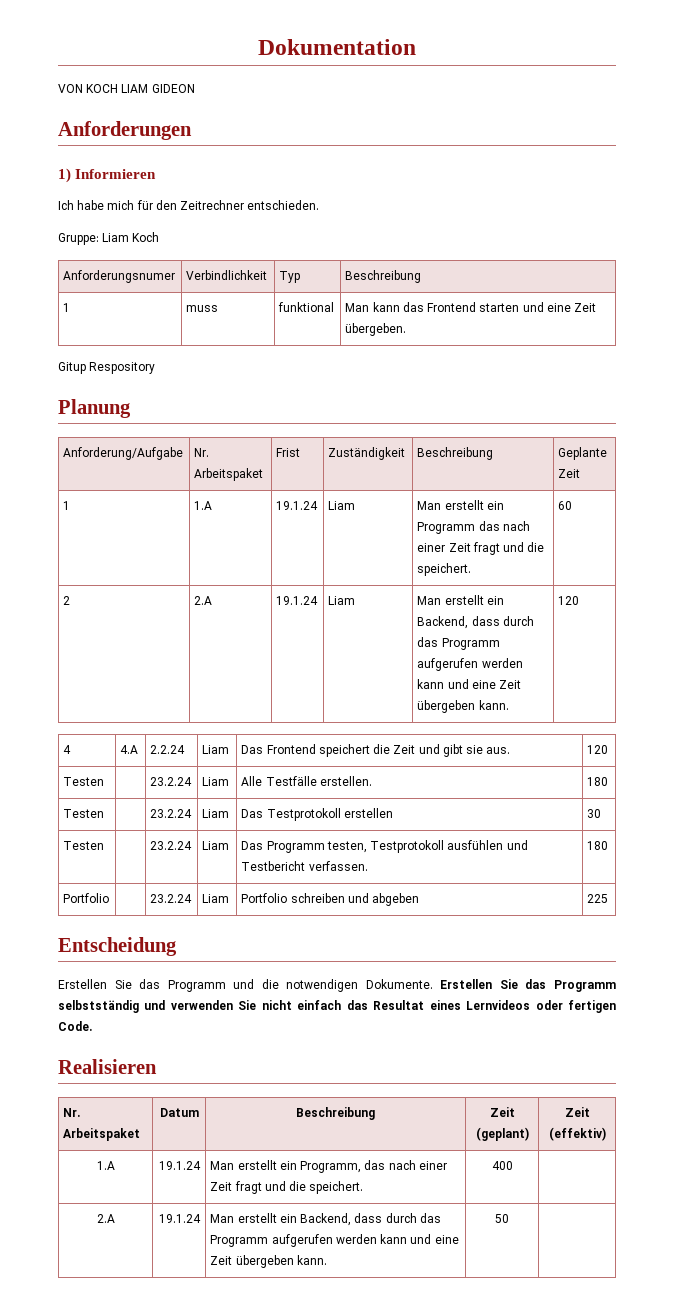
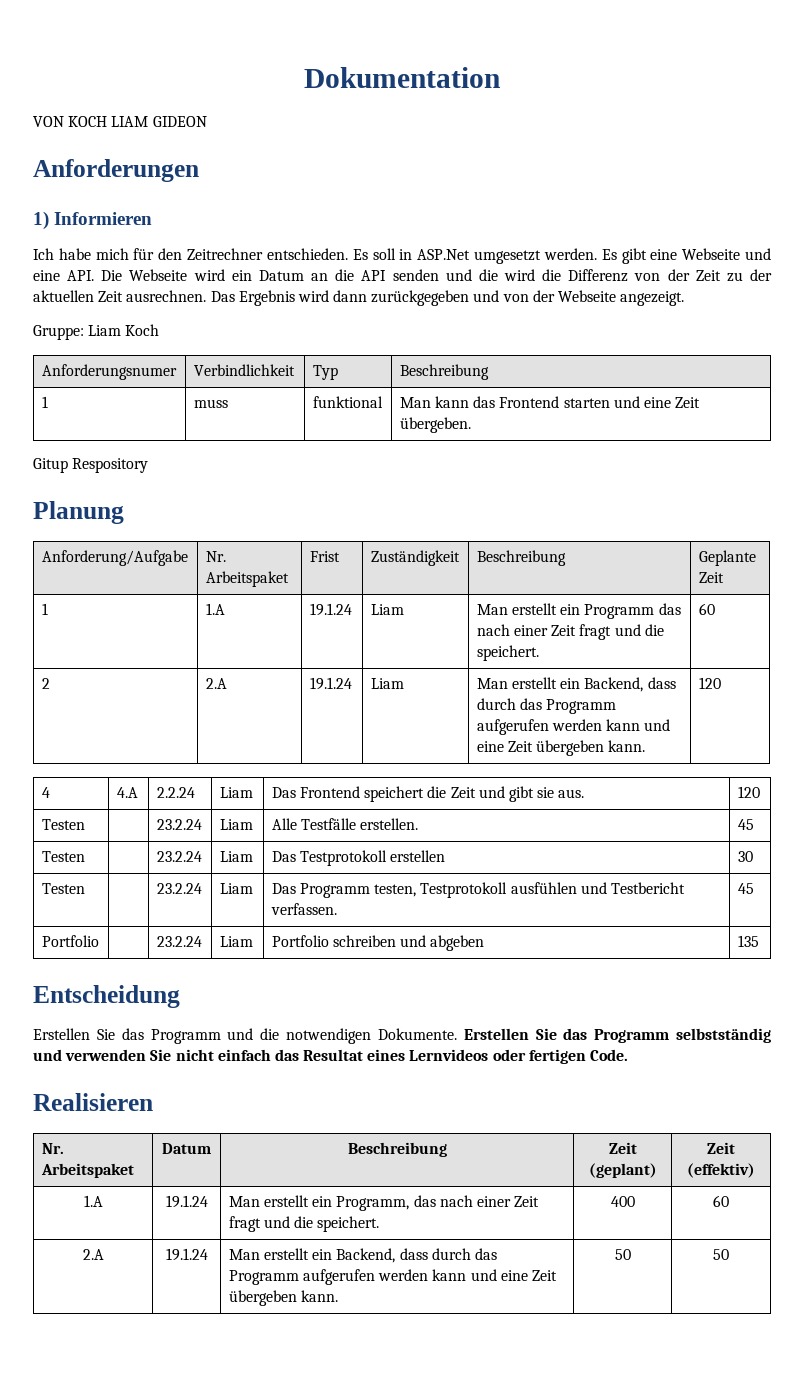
(320, 205) none -> [352,248,772,264] [33,269,772,282] [33,290,685,306] Es soll in ASP.Net umgesetzt werden. Es gibt eine Webseite und eine API. Die Webseite wird ein Datum an die API senden und die wird die Differenz von der Zeit zu der aktuellen Zeit ausrechnen. Das Ergebnis wird dann zurückgegeben und von der Webseite angezeigt.
[587,777,609,786] 180 -> [737,819,754,830] 45
[587,841,609,850] 180 -> [737,883,754,894] 45
[587,894,609,903] 225 -> [737,935,759,947] 135
(513, 1165) none -> [713,1195,729,1207] 60
(509, 1218) none -> [713,1249,729,1260] 50

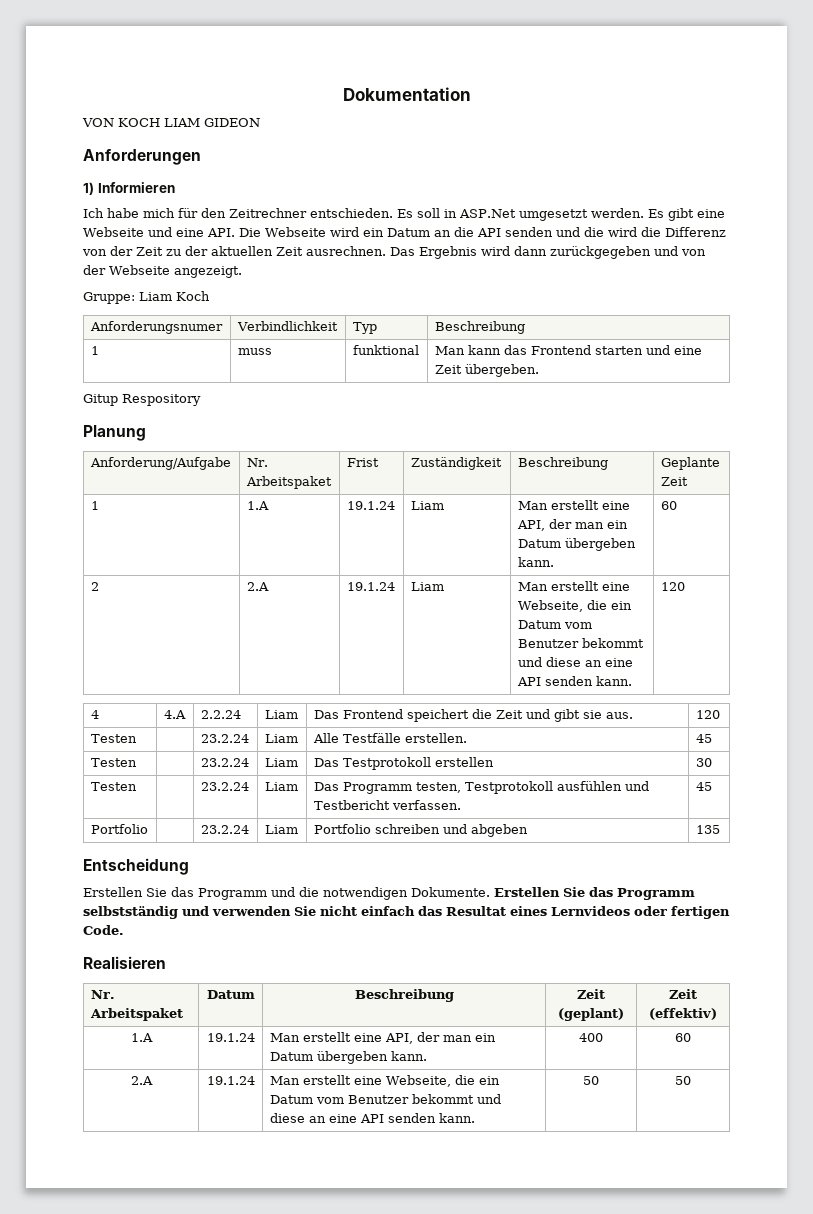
[560,603,681,619] [476,624,664,640] [476,645,539,661] ein Programm das nach einer Zeit fragt und die speichert. -> [601,501,630,510] [516,519,628,531] [517,538,636,551] [517,557,554,567] eine API, der man ein Datum übergeben kann.
[560,677,676,692] [476,698,617,714] [476,719,671,735] [476,740,605,756] ein Backend, dass durch das Programm aufgerufen werden kann und eine Zeit übergeben -> [601,582,630,591] [517,600,632,612] [517,620,592,629] [517,638,644,648] [517,657,633,667] [516,676,593,686] eine Webseite, die ein Datum vom Benutzer bekommt und diese an eine API senden
[312,1195,540,1211] [228,1216,380,1232] ein Programm, das nach einer Zeit fragt und die speichert. -> [353,1032,496,1044] [269,1051,427,1064] eine API, der man ein Datum übergeben kann.
[312,1248,497,1263] [228,1269,557,1285] [228,1290,297,1306] ein Backend, dass durch das Programm aufgerufen werden kann und eine Zeit übergeben -> [353,1075,500,1087] [269,1094,501,1104] [269,1113,436,1123] eine Webseite, die ein Datum vom Benutzer bekommt und diese an eine API senden

